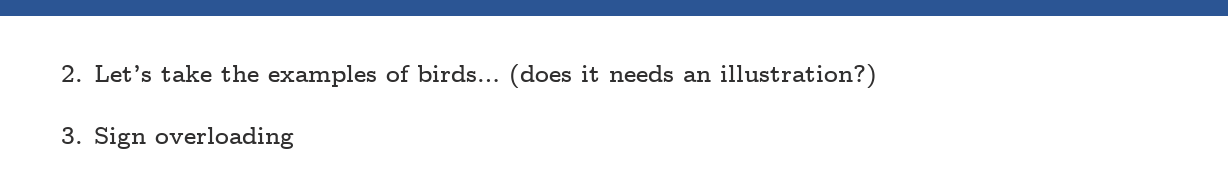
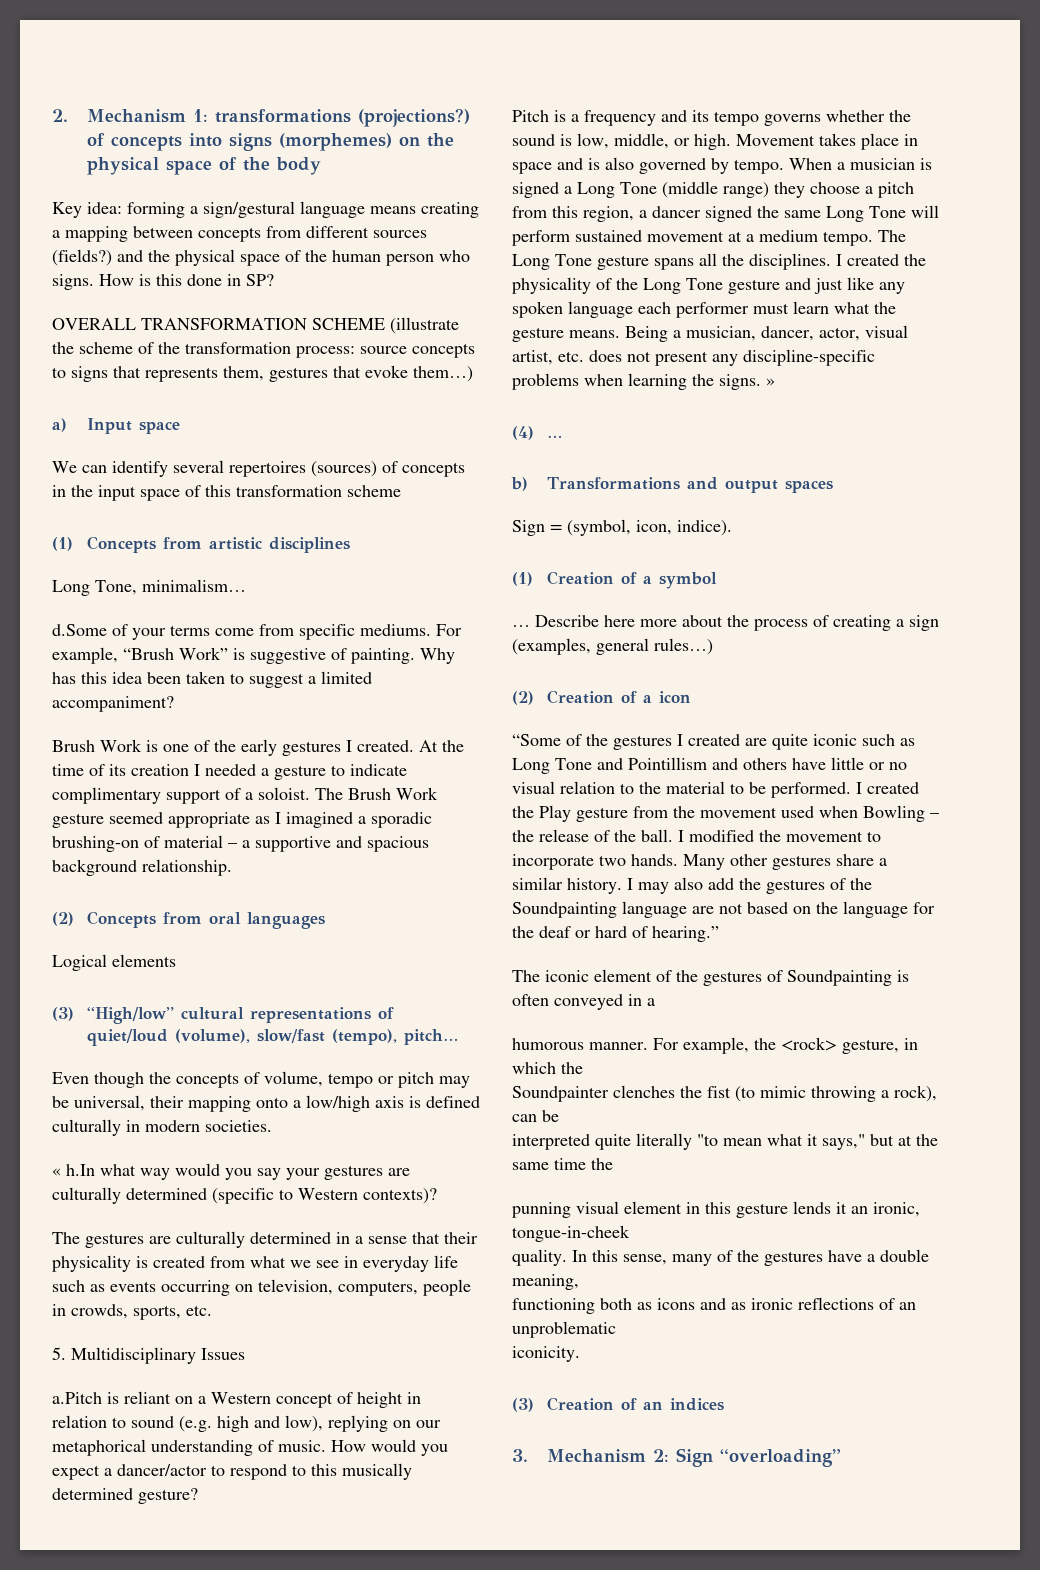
[94,64,877,89] [61,127,294,149] Let’s take the examples of birds… (does it needs an illustration?) // 3. Sign overloading -> [87,108,471,127] [87,133,455,151] [87,157,322,175] [52,201,479,218] [52,226,427,242] [52,249,470,266] [52,274,274,290] [52,317,459,334] [52,342,475,358] [52,365,473,382] [52,418,181,434] [52,460,465,477] [52,485,401,501] [52,536,351,553] [52,579,246,596] [52,624,462,640] [52,647,455,664] [52,671,372,688] [52,696,174,712] [52,739,464,756] [52,764,407,780] [52,787,438,804] [52,812,432,828] [52,835,429,852] [52,859,232,876] [52,911,326,929] [52,954,176,971] [52,1007,395,1024] [87,1029,459,1046] [52,1071,470,1088] [52,1095,480,1112] [52,1119,272,1136] [52,1163,410,1180] [52,1187,437,1204] [52,1231,478,1248] [52,1255,458,1272] [52,1279,471,1296] [52,1304,212,1320] [52,1347,245,1364] [52,1391,421,1408] [52,1415,441,1432] [52,1439,448,1456] [52,1463,412,1480] [52,1488,198,1504] [512,110,911,126] [512,133,918,150] [512,157,932,174] [512,181,914,198] [512,205,939,222] [512,230,906,246] [512,253,926,270] [512,277,905,294] [512,301,896,318] [512,325,908,342] [512,349,875,366] [512,373,775,390] [512,426,563,440] [511,477,834,493] [512,519,732,536] [512,571,718,589] [512,615,939,631] [512,638,713,655] [512,690,692,705] [512,734,915,750] [512,757,907,774] [512,781,919,798] [512,805,939,822] [512,829,881,842] [512,854,887,870] [512,877,872,894] [512,901,935,918] [512,926,719,942] [512,969,909,986] [512,994,655,1010] [512,1037,918,1054] [512,1062,583,1074] [512,1085,937,1102] [512,1110,559,1122] [512,1133,938,1150] [512,1158,613,1170] [512,1201,920,1218] [512,1225,630,1242] [512,1249,929,1266] [512,1274,579,1290] [512,1297,916,1314] [512,1321,616,1338] [512,1346,580,1362] [512,1397,725,1412] [512,1448,842,1467] Mechanism 1: transformations (projections?) of concepts into signs (morphemes) on the physical space of the body // Key idea: forming a sign/gestural language means creating a mapping between concepts from different sources (fields?) and the physical space of the human person who signs. How is this done in SP? // OVERALL TRANSFORMATION SCHEME (illustrate the scheme of the transformation process: source concepts to signs that represents them, gestures that evoke them…) // a) Input space // We can identify several repertoires (sources) of concepts in the input space of this transformation scheme // (1) Concepts from artistic disciplines // Long Tone, minimalism… // d.Some of your terms come from specific mediums. For example, “Brush Work” is suggestive of painting. Why has this idea been taken to suggest a limited accompaniment? // Brush Work is one of the early gestures I created. At the time of its creation I needed a gesture to indicate complimentary support of a soloist. The Brush Work gesture seemed appropriate as I imagined a sporadic brushing-on of material – a supportive and spacious background relationship. // (2) Concepts from oral languages // Logical elements // (3) “High/low” cultural representations of quiet/loud (volume), slow/fast (tempo), pitch… // Even though the concepts of volume, tempo or pitch may be universal, their mapping onto a low/high axis is defined culturally in modern societies. // « h.In what way would you say your gestures are culturally determined (specific to Western contexts)? // The gestures are culturally determined in a sense that their physicality is created from what we see in everyday life such as events occurring on television, computers, people in crowds, sports, etc. // 5. Multidisciplinary Issues // a.Pitch is reliant on a Western concept of height in relation to sound (e.g. high and low), replying on our metaphorical understanding of music. How would you expect a dancer/actor to respond to this musically determined gesture? // Pitch is a frequency and its tempo governs whether the sound is low, middle, or high. Movement takes place in space and is also governed by tempo. When a musician is signed a Long Tone (middle range) they choose a pitch from this region, a dancer signed the same Long Tone will perform sustained movement at a medium tempo. The Long Tone gesture spans all the disciplines. I created the physicality of the Long Tone gesture and just like any spoken language each performer must learn what the gesture means. Being a musician, dancer, actor, visual artist, etc. does not present any discipline-specific problems when learning the signs. » // (4) … // b) Transformations and output spaces // Sign = (symbol, icon, indice). // (1) Creation of a symbol // … Describe here more about the process of creating a sign (examples, general rules…) // (2) Creation of a icon // “Some of the gestures I created are quite iconic such as Long Tone and Pointillism and others have little or no visual relation to the material to be performed. I created the Play gesture from the movement used when Bowling – the release of the ball. I modified the movement to incorporate two hands. Many other gestures share a similar history. I may also add the gestures of the Soundpainting language are not based on the language for the deaf or hard of hearing.” // The iconic element of the gestures of Soundpainting is often conveyed in a // humorous manner. For example, the <rock> gesture, in which the // Soundpainter clenches the fist (to mimic throwing a rock), can be // interpreted quite literally "to mean what it says," but at the same time the // punning visual element in this gesture lends it an ironic, tongue-in-cheek // quality. In this sense, many of the gestures have a double meaning, // functioning both as icons and as ironic reflections of an unproblematic // iconicity. // (3) Creation of an indices // 3. Mechanism 2: Sign “overloading”

